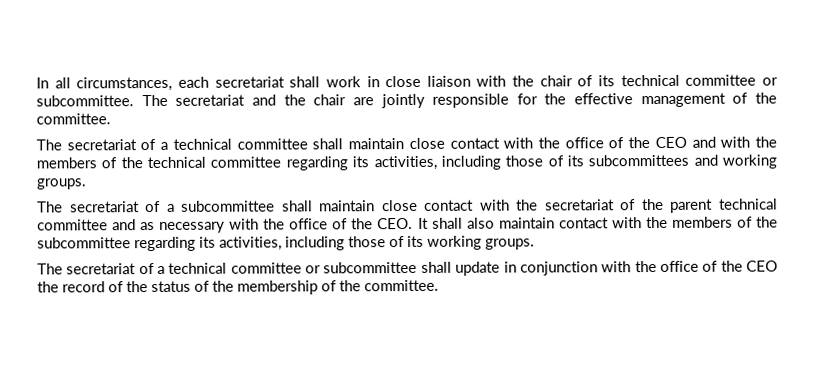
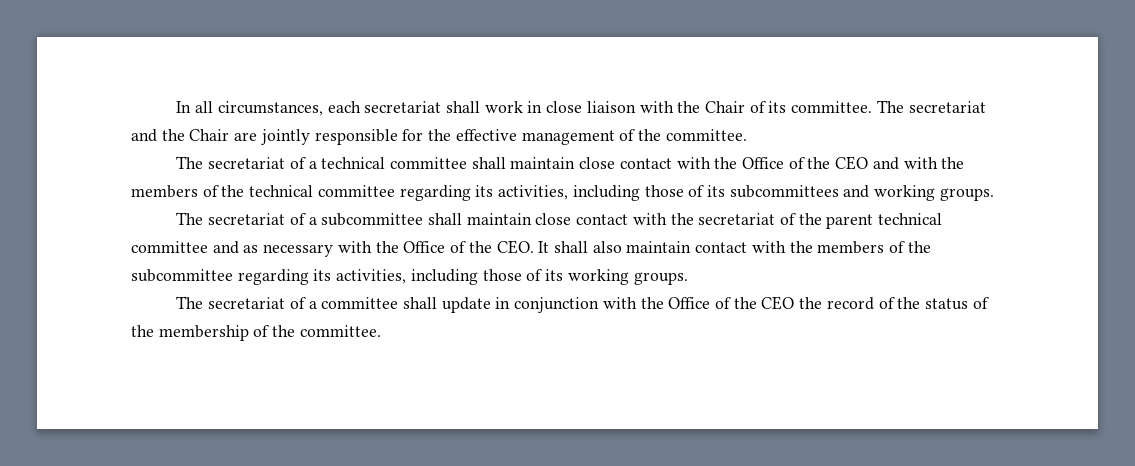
[539,74,778,87] [36,95,134,107] chair of its technical committee or subcommittee. -> [705,101,873,113] Chair of its committee.
[313,94,347,106] chair -> [189,129,230,141] Chair
[564,137,604,149] office -> [742,157,785,169] Office
[289,218,329,230] office -> [403,241,446,253] Office
[168,261,418,274] technical committee or subcommittee -> [321,297,399,309] committee
[659,260,699,272] office -> [668,297,711,309] Office

